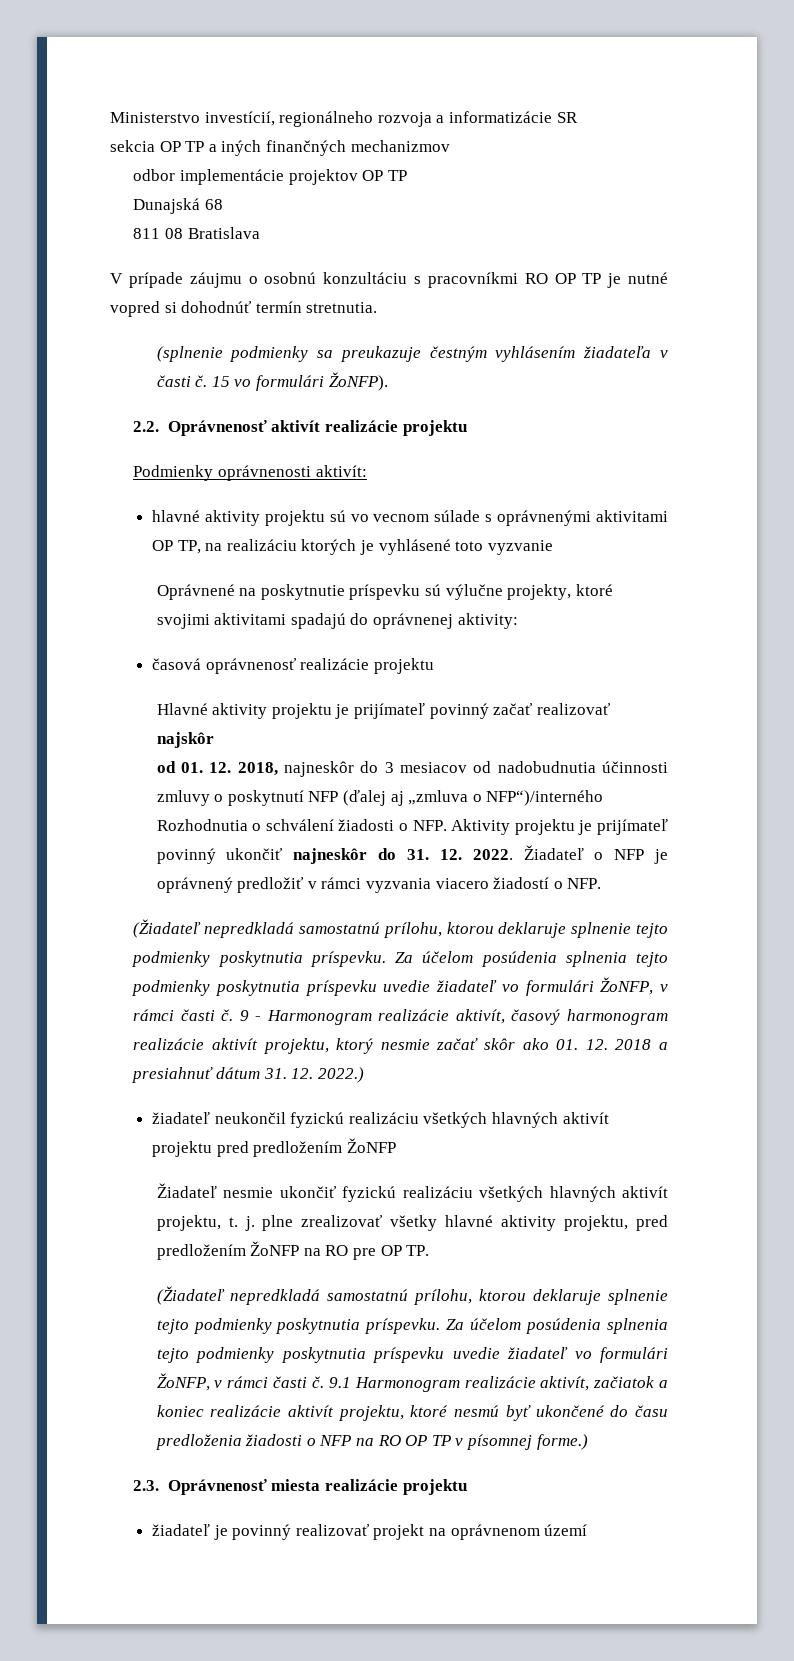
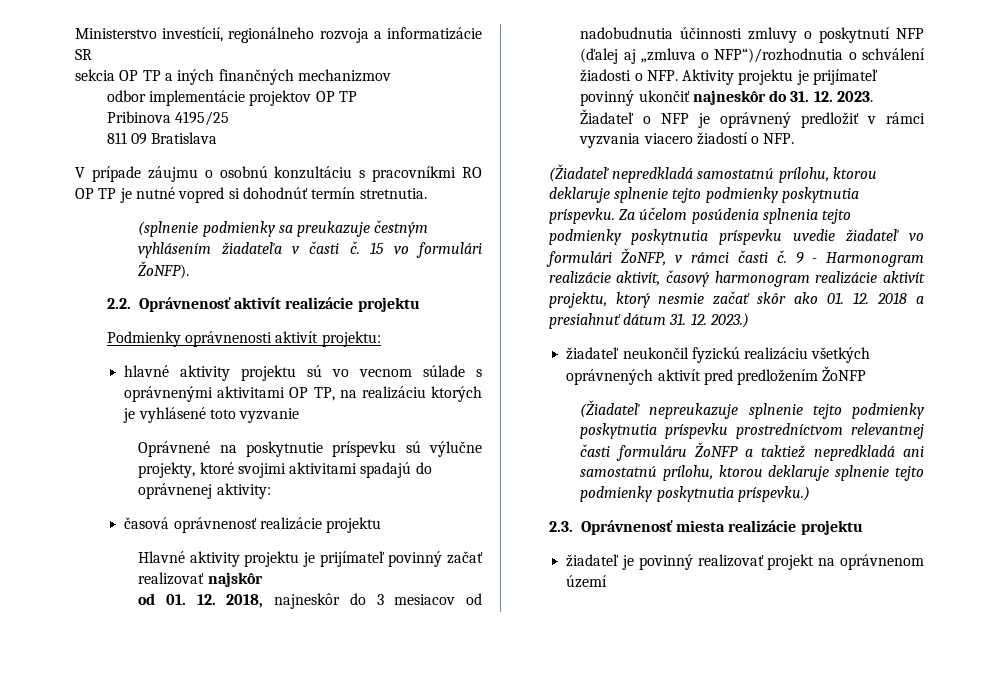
[133,198,223,214] Dunajská 68 -> [106,111,229,126] Pribinova 4195/25
[164,228,183,239] 08 -> [130,133,147,145] 09
[315,465,367,477] aktivít: -> [275,331,381,347] aktivít projektu:
[486,790,604,806] [156,819,248,831] NFP“)/interného Rozhodnutia -> [714,48,844,63] NFP“)/rozhodnutia
[472,849,513,860] 2022. -> [837,91,874,102] 2023.
[317,1067,364,1083] 2022.) -> [709,313,749,328] 2023.)
[491,1112,609,1128] [152,1141,213,1157] hlavných aktivít projektu -> [566,369,701,385] oprávnených aktivít
[156,1183,668,1202] [156,1215,668,1231] [156,1241,430,1260] [156,1286,668,1305] [156,1318,668,1334] [156,1347,668,1363] [156,1373,668,1392] [156,1405,668,1421] [155,1434,588,1450] Žiadateľ nesmie ukončiť fyzickú realizáciu všetkých hlavných aktivít projektu, t. j. plne zrealizovať všetky hlavné aktivity projektu, pred predložením ŽoNFP na RO pre OP TP. // (Žiadateľ nepredkladá samostatnú prílohu, ktorou deklaruje splnenie tejto podmienky poskytnutia príspevku. Za účelom posúdenia splnenia tejto podmienky poskytnutia príspevku uvedie žiadateľ vo formulári ŽoNFP, v rámci časti č. 9.1 Harmonogram realizácie aktivít, začiatok a koniec realizácie aktivít projektu, ktoré nesmú byť ukončené do času predloženia žiadosti o NFP na RO OP TP v písomnej forme.) -> [580,400,924,419] [580,423,924,439] [580,442,924,461] [580,465,924,481] [580,486,810,502] (Žiadateľ nepreukazuje splnenie tejto podmienky poskytnutia príspevku prostredníctvom relevantnej časti formuláru ŽoNFP a taktiež nepredkladá ani samostatnú prílohu, ktorou deklaruje splnenie tejto podmienky poskytnutia príspevku.)

